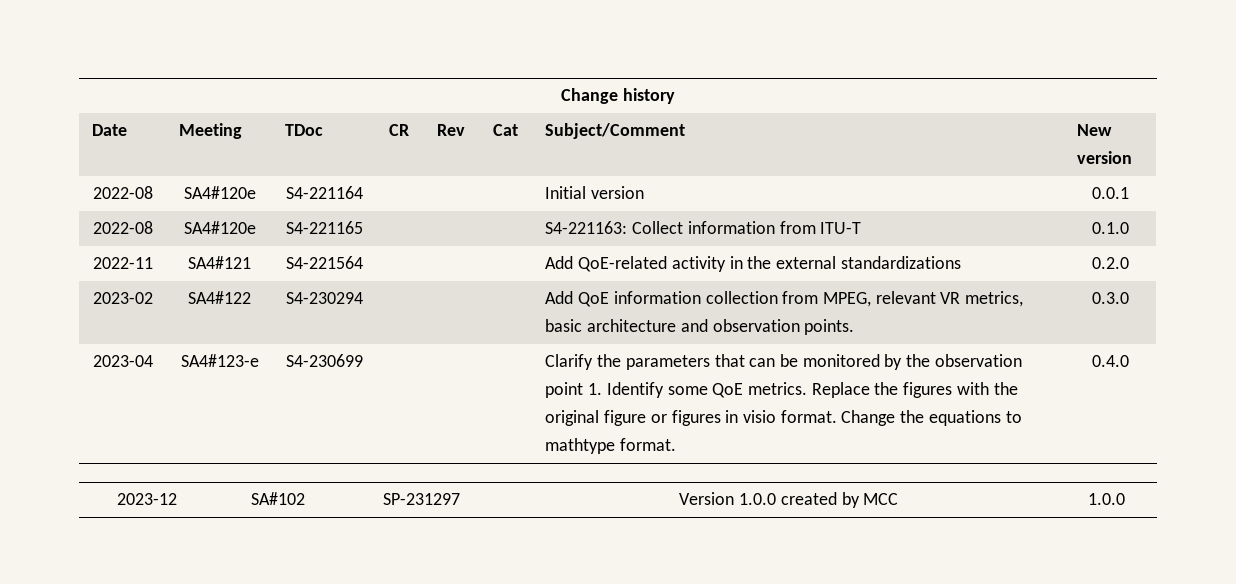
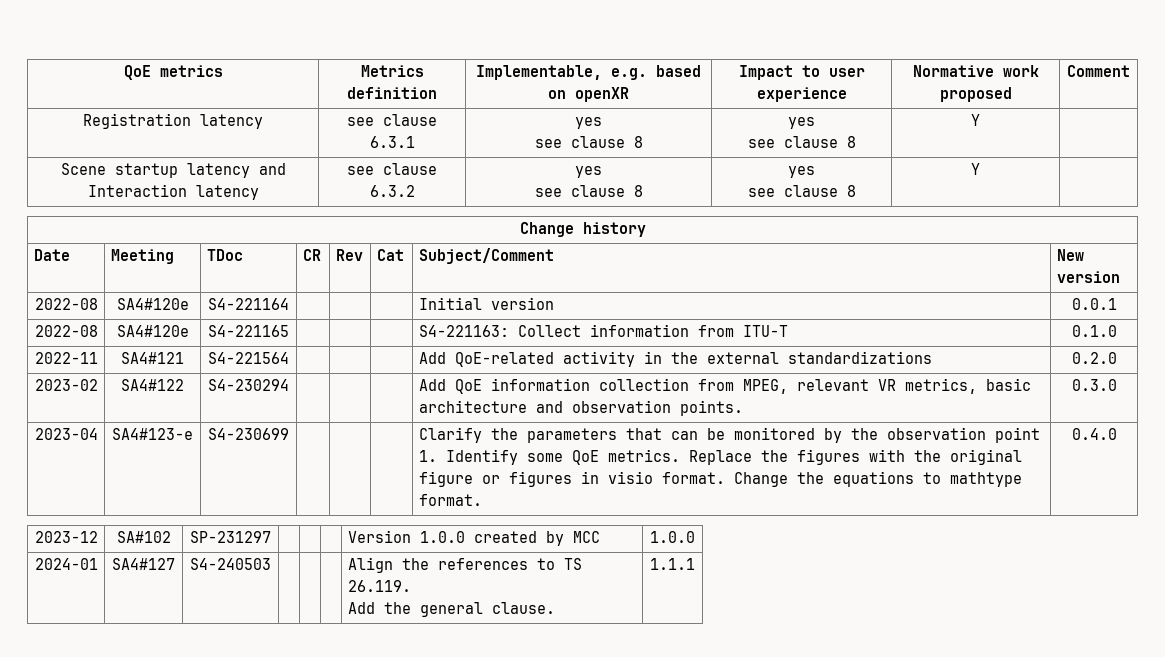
(561, 96) none -> [123,65,223,80] [360,65,424,77] [347,87,437,99] [476,65,701,80] [548,87,629,102] [738,65,865,80] [756,87,847,102] [912,65,1039,77] [939,87,1012,102] [1067,65,1130,77] [83,113,263,129] [347,114,437,126] [369,136,415,148] [575,117,602,129] [534,136,643,148] [788,117,815,129] [747,136,856,148] [971,114,980,126] [60,163,286,178] [87,184,259,200] [347,163,437,175] [369,185,415,197] [575,166,602,178] [534,185,643,197] [788,166,815,178] [747,185,856,197] [971,163,980,175] QoE metrics | Metrics definition | Implementable, e.g. based on openXR | Impact to user experience | Normative work proposed | Comment // Registration latency | see clause 6.3.1 | yes // see clause 8 | yes // see clause 8 | Y | // Scene startup latency and Interaction latency | see clause 6.3.2 | yes // see clause 8 | yes // see clause 8 | Y | //
(1125, 499) none -> [34,558,98,570] [112,558,175,570] [190,558,271,570] [347,557,582,573] [347,580,411,592] [347,602,555,617] [650,558,695,570] // 2024-01 | SA4#127 | S4-240503 | | | | Align the references to TS 26.119. // Add the general clause. | 1.1.1

